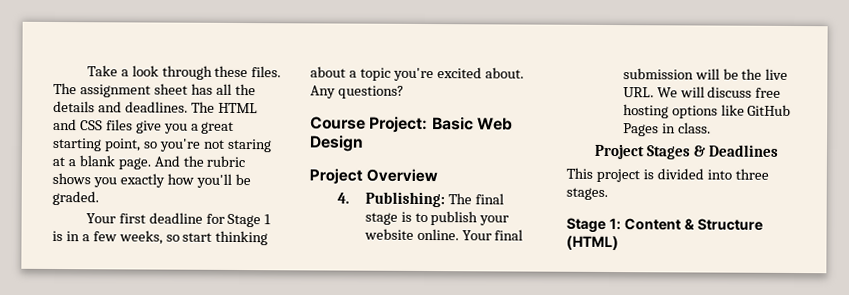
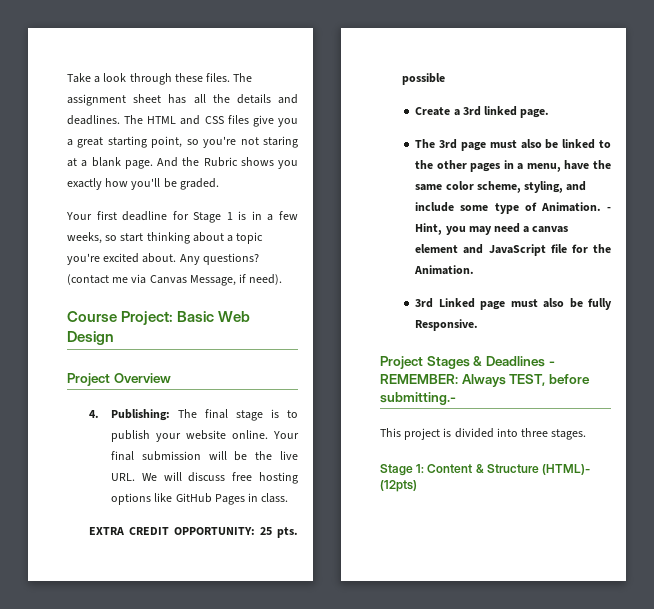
[206,155,246,168] rubric -> [203,157,238,167] Rubric
(404, 92) none -> [67,274,283,286] (contact me via Canvas Message, if need).
[593,143,779,160] Project Stages & Deadlines -> [89,527,298,538] [402,73,446,85] [415,106,550,118] [415,139,611,151] [415,160,611,172] [415,181,587,193] [415,202,611,214] [415,223,569,235] [415,244,611,256] [414,265,475,275] [415,298,612,310] [415,319,479,331] [380,356,555,369] [380,374,590,387] [380,392,456,405] EXTRA CREDIT OPPORTUNITY: 25 pts. possible // Create a 3rd linked page. // The 3rd page must also be linked to the other pages in a menu, have the same color scheme, styling, and include some type of Animation. - Hint, you may need a canvas element and JavaScript file for the Animation. // 3rd Linked page must also be fully Responsive. // Project Stages & Deadlines - REMEMBER: Always TEST, before submitting.-
[566,235,619,251] (HTML) -> [542,464,591,475] [380,480,417,492] (HTML)- (12pts)

